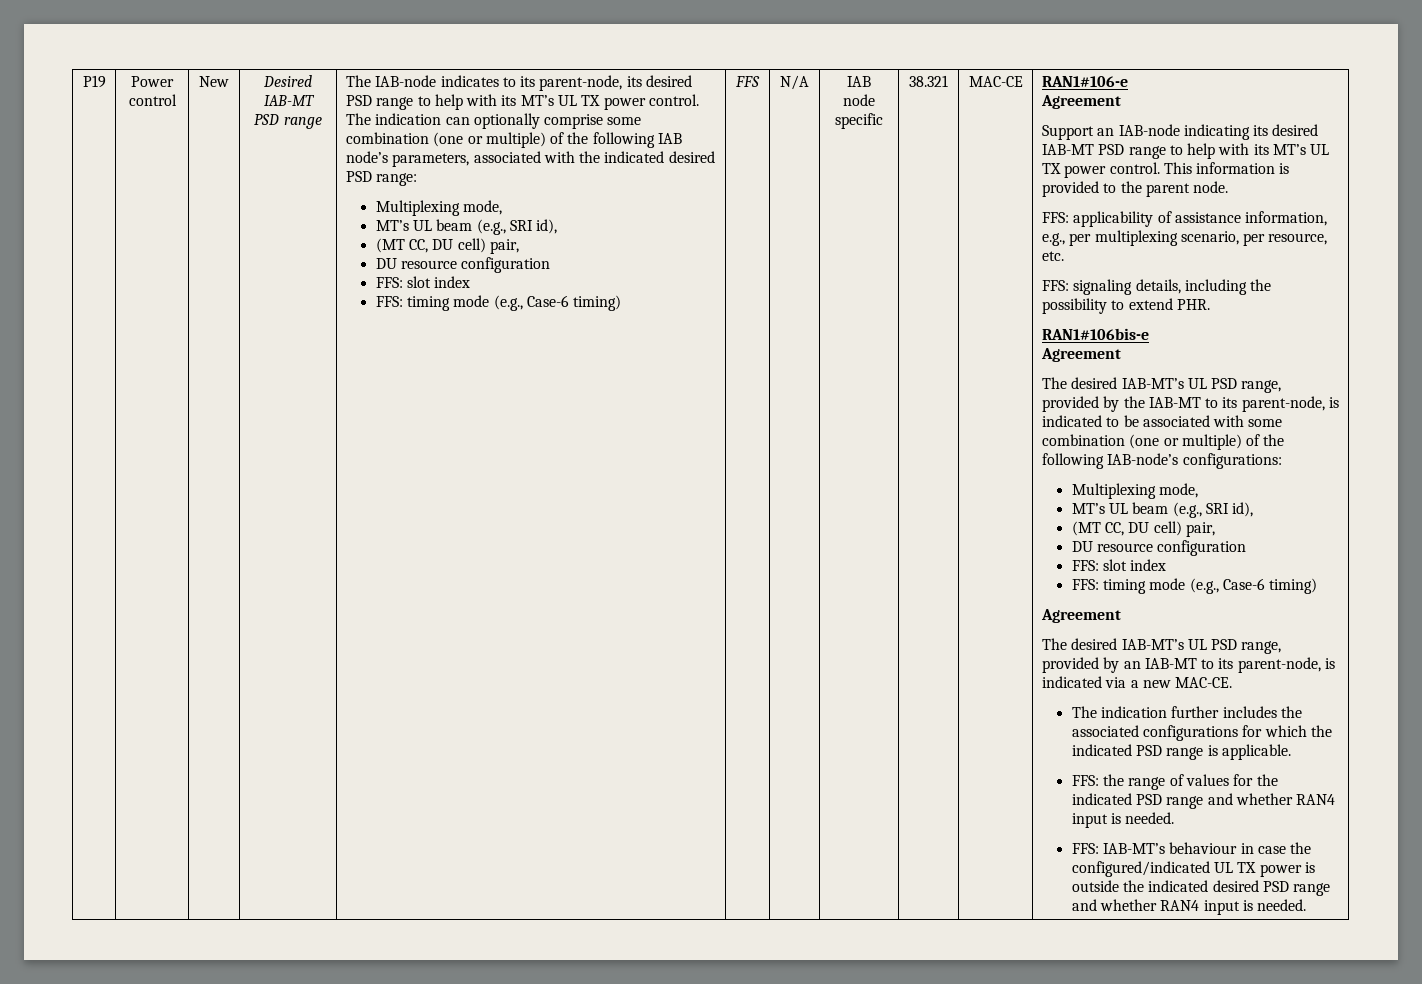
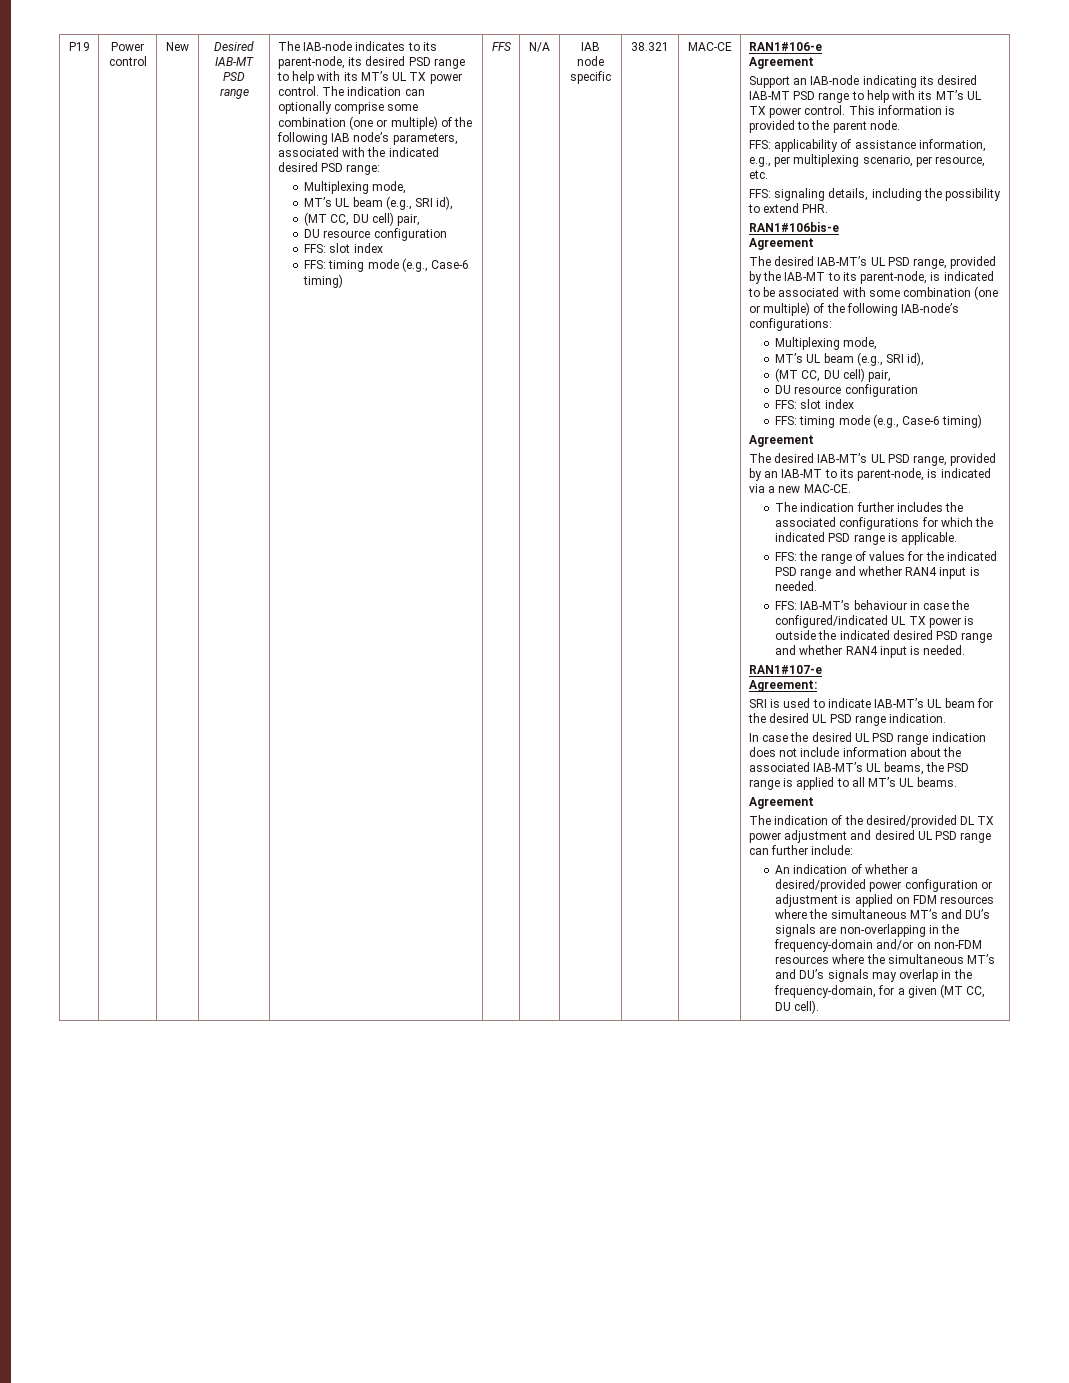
(1307, 905) none -> [748,665,822,674] [748,680,817,692] [748,698,993,708] [747,713,947,726] [748,732,986,745] [748,747,962,757] [748,762,970,775] [748,777,957,790] [748,797,814,809] [748,815,995,828] [748,830,992,843] [748,845,854,855] [775,864,919,874] [775,879,992,892] [775,894,995,907] [775,909,991,919] [775,924,960,937] [774,939,982,952] [775,954,996,964] [775,969,972,982] [774,984,986,998] [775,1000,820,1014] // RAN1#107-e // Agreement: // SRI is used to indicate IAB-MT’s UL beam for the desired UL PSD range indication. // In case the desired UL PSD range indication does not include information about the associated IAB-MT’s UL beams, the PSD range is applied to all MT’s UL beams. // Agreement // The indication of the desired/provided DL TX power adjustment and desired UL PSD range can further include: // An indication of whether a desired/provided power configuration or adjustment is applied on FDM resources where the simultaneous MT’s and DU’s signals are non-overlapping in the frequency-domain and/or on non-FDM resources where the simultaneous MT’s and DU’s signals may overlap in the frequency-domain, for a given (MT CC, DU cell).

